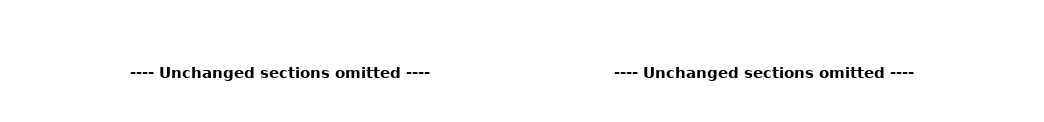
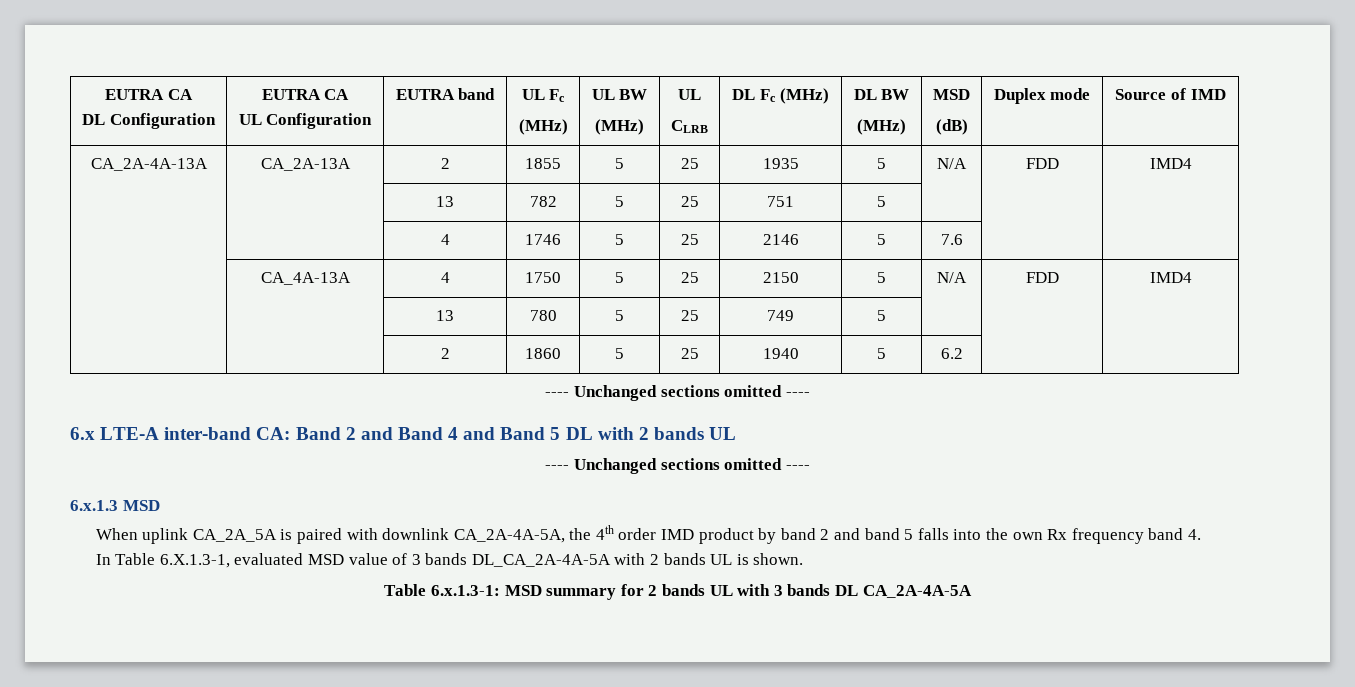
[130,67,430,81] [614,67,914,81] ---- Unchanged sections omitted ---- // ---- Unchanged sections omitted ---- -> [105,89,193,100] [82,113,216,129] [261,89,350,100] [238,113,373,129] [395,88,496,100] [521,89,566,102] [518,119,568,135] [591,89,648,100] [595,119,644,135] [678,89,701,100] [671,120,708,133] [732,88,829,104] [853,89,910,100] [857,119,906,135] [933,89,970,100] [935,119,968,135] [993,88,1091,104] [1115,88,1226,100] [90,158,208,171] [260,158,351,171] [440,158,450,169] [525,158,561,169] [615,158,624,169] [680,158,699,169] [762,158,799,169] [877,158,886,169] [937,158,967,169] [1025,158,1059,169] [1149,158,1192,169] [436,196,454,207] [529,196,557,207] [615,196,624,207] [680,196,699,207] [767,196,794,207] [877,196,886,207] [440,234,450,245] [525,234,561,245] [615,234,624,245] [680,234,699,245] [762,234,799,245] [877,234,886,245] [940,234,963,245] [260,272,351,285] [440,272,450,283] [525,272,561,283] [615,272,624,283] [680,272,699,283] [762,272,799,283] [877,272,886,283] [937,272,967,283] [1025,272,1059,283] [1149,272,1192,283] [436,310,454,321] [529,310,557,321] [615,310,624,321] [680,310,699,321] [767,310,794,321] [877,310,886,321] [440,348,450,359] [525,348,561,359] [615,348,624,359] [680,348,699,359] [762,348,799,359] [877,348,886,359] [940,348,963,359] [545,385,810,401] [70,427,737,440] [545,458,810,474] [70,500,160,511] [95,525,1201,544] [95,553,804,568] [384,584,972,600] EUTRA CA // DL Configuration | EUTRA CA // UL Configuration | EUTRA band | UL Fc // (MHz) | UL BW // (MHz) | UL // CLRB | DL Fc (MHz) | DL BW // (MHz) | MSD // (dB) | Duplex mode | Source of IMD // CA_2A-4A-13A | CA_2A-13A | 2 | 1855 | 5 | 25 | 1935 | 5 | N/A | FDD | IMD4 // | | 13 | 782 | 5 | 25 | 751 | 5 | | | // | | 4 | 1746 | 5 | 25 | 2146 | 5 | 7.6 | | // | CA_4A-13A | 4 | 1750 | 5 | 25 | 2150 | 5 | N/A | FDD | IMD4 // | | 13 | 780 | 5 | 25 | 749 | 5 | | | // | | 2 | 1860 | 5 | 25 | 1940 | 5 | 6.2 | | // ---- Unchanged sections omitted ---- // 6.x LTE-A inter-band CA: Band 2 and Band 4 and Band 5 DL with 2 bands UL // ---- Unchanged sections omitted ---- // 6.x.1.3 MSD // When uplink CA_2A_5A is paired with downlink CA_2A-4A-5A, the 4th order IMD product by band 2 and band 5 falls into the own Rx frequency band 4. // In Table 6.X.1.3-1, evaluated MSD value of 3 bands DL_CA_2A-4A-5A with 2 bands UL is shown. // Table 6.x.1.3-1: MSD summary for 2 bands UL with 3 bands DL CA_2A-4A-5A

